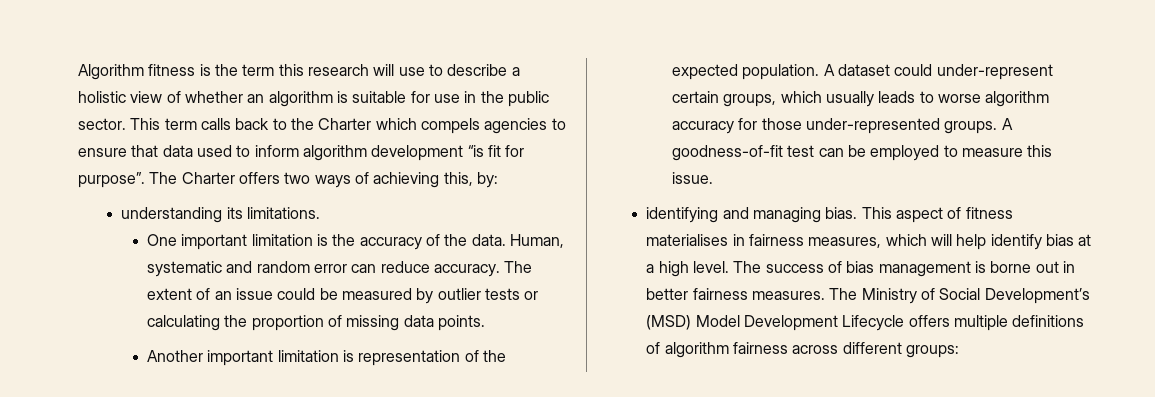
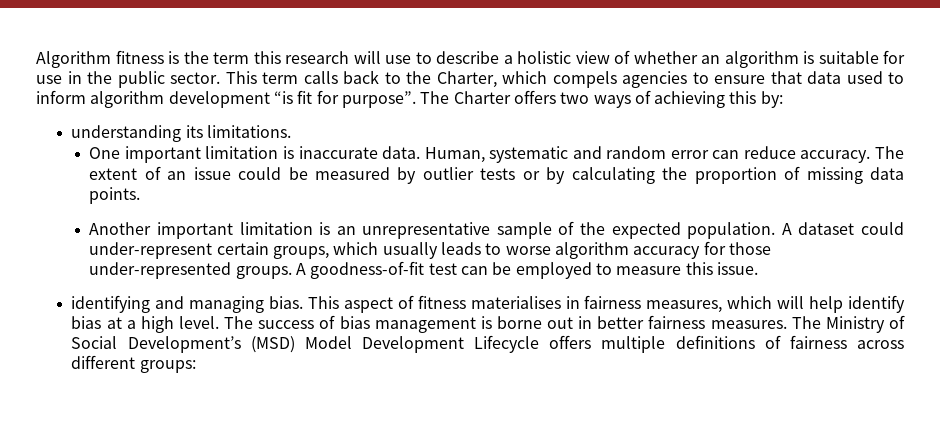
[318,118,372,130] Charter -> [436,71,497,88] Charter,
[443,172,473,186] this, -> [729,91,757,104] this
[332,234,468,250] the accuracy of the -> [298,146,378,159] inaccurate
(539, 295) none -> [546,167,566,184] by
[358,350,461,366] representation -> [336,222,552,239] an unrepresentative sample
[664,342,729,358] algorithm -> (781, 342) none

